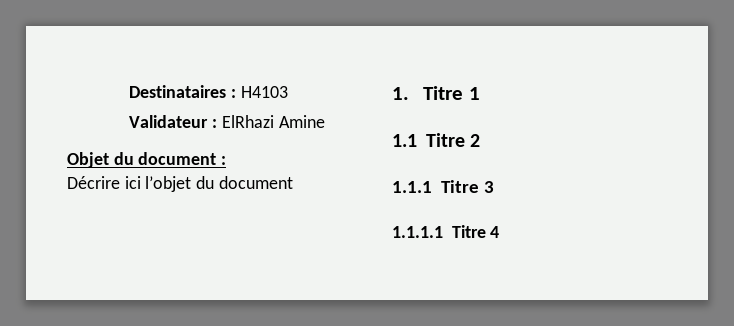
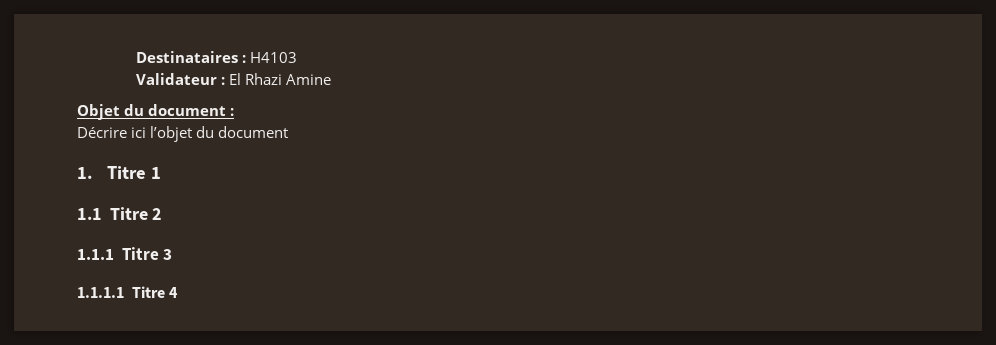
[221,115,274,128] ElRhazi -> [229,73,283,85] El Rhazi

